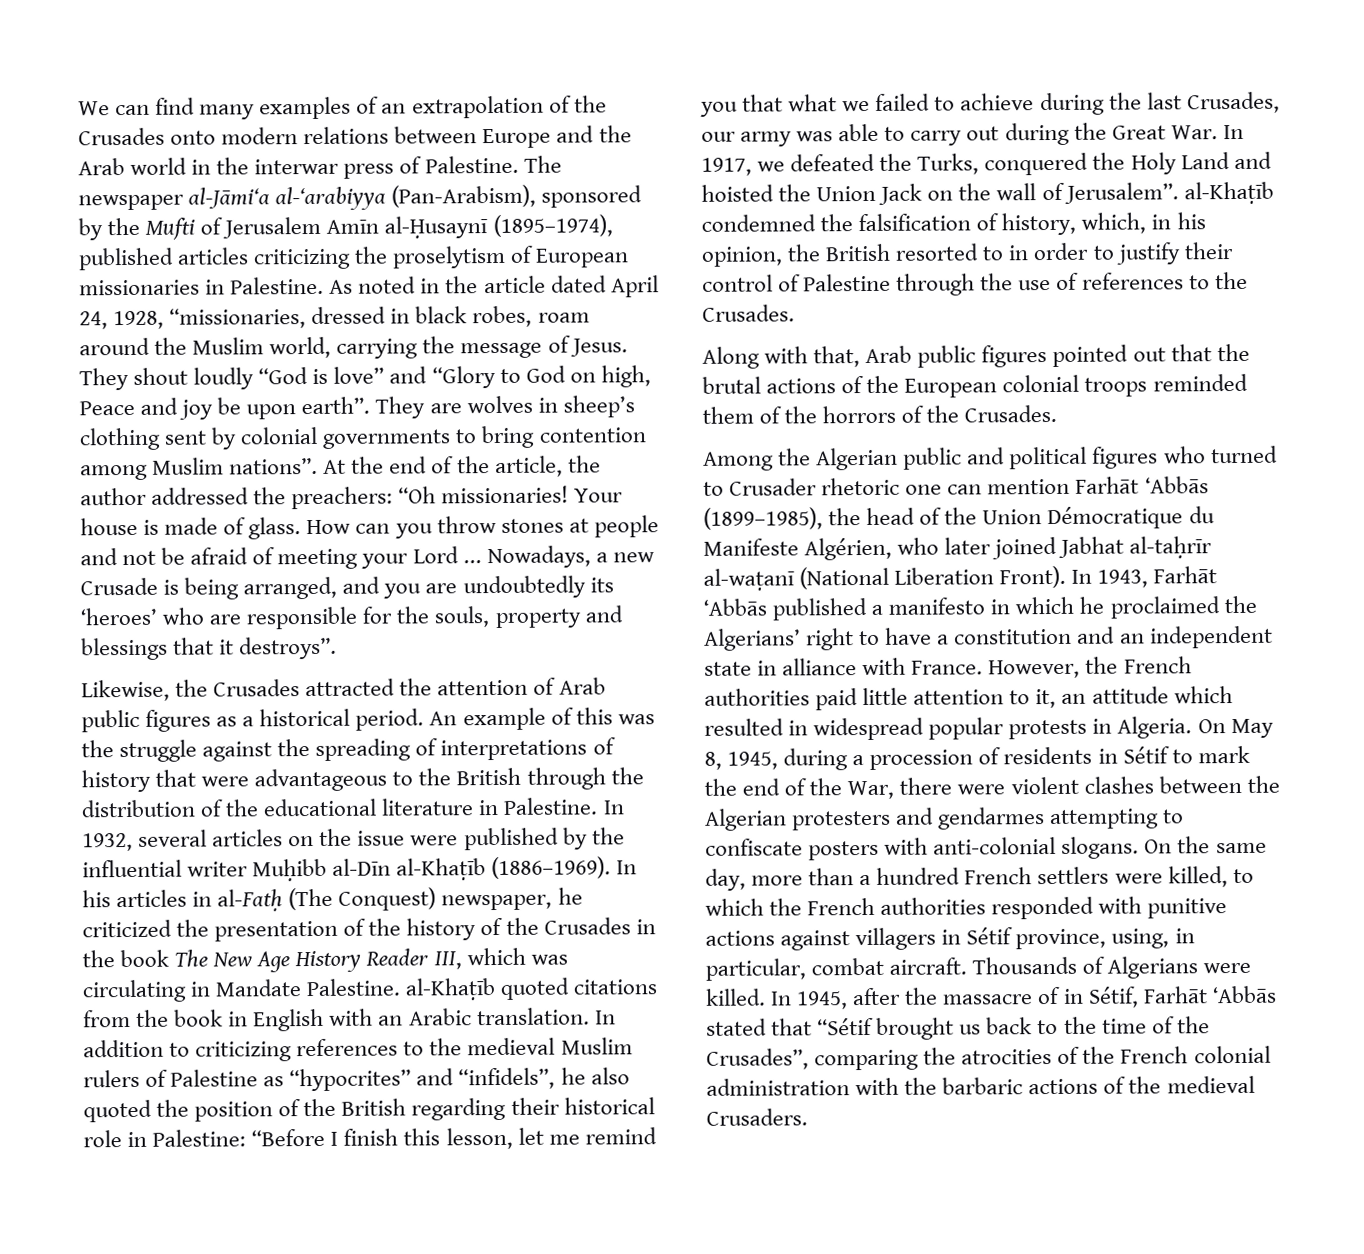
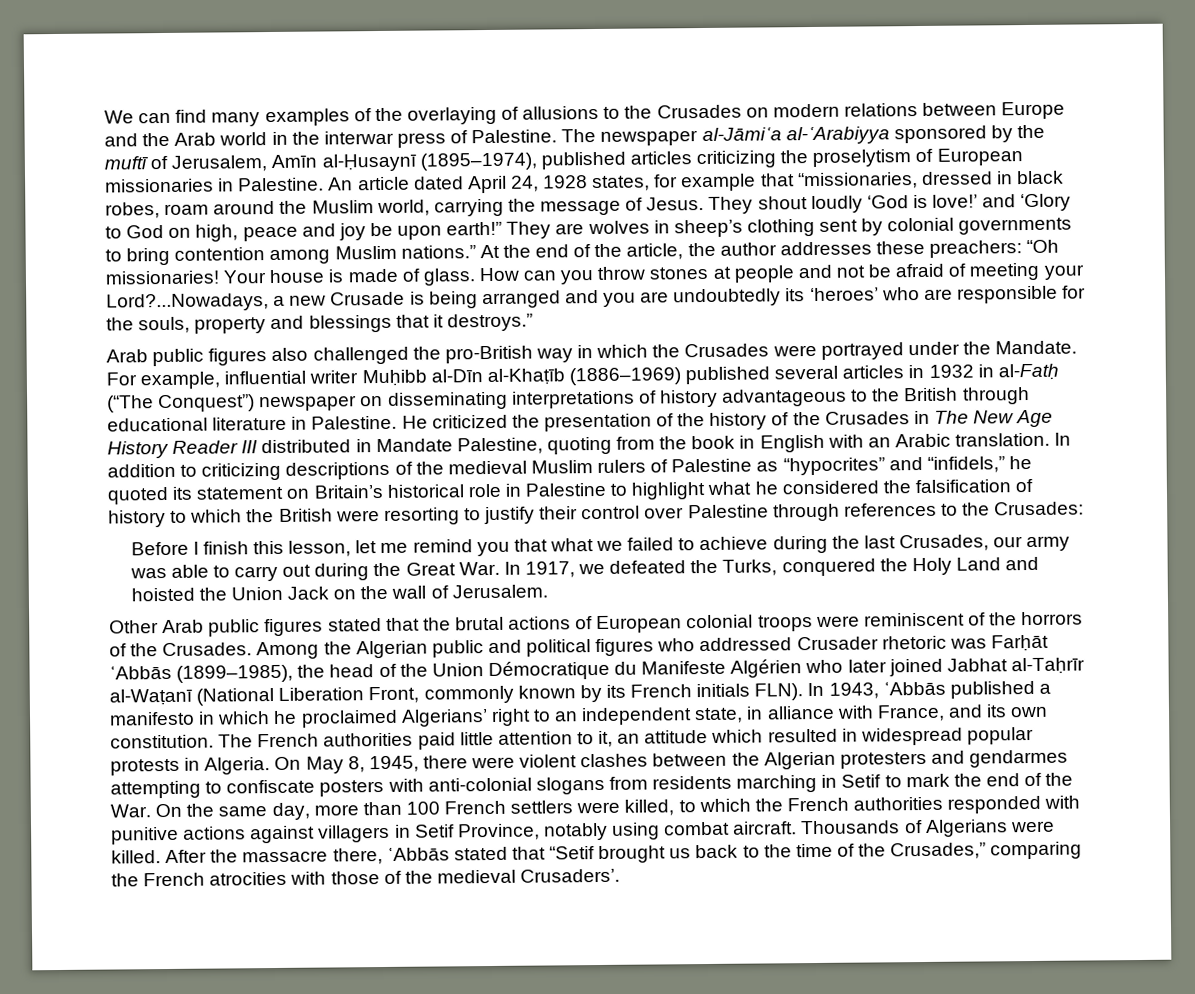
[381,95,607,119] [78,127,217,146] an extrapolation of the Crusades onto -> [374,104,769,125] the overlaying of allusions to the Crusades on
[188,184,643,211] [78,216,322,241] al-Jāmi‘a al-‘arabiyya (Pan-Arabism), sponsored by the Mufti of Jerusalem -> [701,124,1046,145] [104,155,268,172] al-Jāmiʿa al-ʿArabiyya sponsored by the muftī of Jerusalem,
[329,275,659,298] [79,310,165,330] As noted in the article dated April 24, 1928, -> [328,173,795,194] An article dated April 24, 1928 states, for example that
[258,366,496,389] “God is love” and “Glory -> [866,193,1072,212] ‘God is love!’ and ‘Glory
[79,400,135,416] Peace -> [242,226,298,242] peace
[301,396,371,415] earth”. -> [446,221,503,236] earth!”
[229,457,319,475] nations”. -> [400,245,476,259] nations.”
[151,487,287,505] addressed the -> [779,240,925,256] addresses these
[412,545,591,569] Lord ... Nowadays, -> [106,293,269,312] Lord?...Nowadays,
[243,576,338,600] arranged, -> [481,290,561,309] arranged
[239,636,338,660] [81,677,606,702] [81,707,655,733] [81,738,439,763] destroys”. // Likewise, the Crusades attracted the attention of Arab public figures as a historical period. An example of this was the struggle against the spreading of -> [446,313,533,332] [106,340,1078,367] [106,363,1059,390] [107,391,508,413] destroys.” // Arab public figures also challenged the pro-British way in which the Crusades were portrayed under the Mandate. For example, influential writer Muḥibb al-Dīn al-Khaṭīb (1886–1969) published several articles in 1932 in al-Fatḥ (“The Conquest”) newspaper on disseminating
[155,769,250,787] that were -> (718, 398) none
[610,767,644,785] [81,797,625,818] [82,827,625,852] [82,856,638,882] [82,887,583,912] the distribution of the educational literature in Palestine. In 1932, several articles on the issue were published by the influential writer Muḥibb al-Dīn al-Khaṭīb (1886–1969). In his articles in al-Fatḥ (The Conquest) newspaper, he -> [107,415,428,432] educational literature in Palestine. He
[82,949,170,968] the book -> (930, 417) none
[433,947,568,970] [82,977,658,1003] III, which was circulating in Mandate Palestine. al-Khaṭīb quoted citations -> [241,436,612,455] III distributed in Mandate Palestine, quoting
[296,1038,425,1057] references to -> [285,461,413,480] descriptions of
[458,1067,630,1090] [83,1097,655,1123] [83,1128,326,1148] “infidels”, he also quoted the position of the British regarding their historical role in Palestine: “Before -> [926,455,1032,473] [107,478,1034,505] [108,501,1085,528] [130,541,189,556] “infidels,” he quoted its statement on Britain’s historical role in Palestine to highlight what he considered the falsification of history to which the British were resorting to justify their control over Palestine through references to the Crusades: // Before
[1063,181,1274,205] [701,212,1206,236] [701,242,1234,267] [702,271,1248,296] [702,304,795,322] [702,344,1166,369] Jerusalem”. al-Khaṭīb condemned the falsification of history, which, in his opinion, the British resorted to in order to justify their control of Palestine through the use of references to the Crusades. // Along with that, Arab public figures pointed out -> [451,584,548,599] [109,618,382,637] Jerusalem. // Other Arab public figures stated
[866,375,900,393] the -> (594, 623) none
[1152,373,1248,392] [702,406,754,424] reminded them -> [815,612,965,627] were reminiscent
(1058, 413) // -> (253, 649) none
[1210,445,1278,464] [703,476,1209,496] turned to Crusader rhetoric one can mention Farhāt ‘Abbās -> [699,634,1049,652] [109,664,172,680] addressed Crusader rhetoric was Farḥāt ʿAbbās
[804,537,893,561] Algérien, -> [730,659,803,678] Algérien
[1129,536,1213,559] [703,565,1218,591] [703,598,767,616] al-taḥrīr al-waṭanī (National Liberation Front). In 1943, Farhāt ‘Abbās -> [1010,657,1085,675] [109,680,946,706] al-Taḥrīr al-Waṭanī (National Liberation Front, commonly known by its French initials FLN). In 1943, ʿAbbās
[1223,595,1257,614] the -> (398, 718) none
[885,626,1116,645] have a constitution and -> (551, 715) none
[704,661,752,676] state -> [694,707,744,724] state,
[911,656,1119,679] France. However, the -> [876,704,1049,722] [110,734,254,749] France, and its own constitution. The
[783,745,1250,771] [704,778,895,800] during a procession of residents in Sétif to mark the end of the War, -> (419, 764) none
[1061,836,1140,859] slogans. -> [535,772,1074,795] [110,804,151,818] slogans from residents marching in Setif to mark the end of the War.
[859,867,961,886] a hundred -> [405,801,440,815] 100
[966,927,1195,950] [705,958,806,981] Sétif province, using, in particular, -> [414,822,661,841] Setif Province, notably using
[770,985,1277,1010] [706,1017,875,1036] In 1945, after the massacre of in Sétif, Farhāt ‘Abbās stated that “Sétif -> [165,846,596,865] After the massacre there, ʿAbbās stated that “Setif
[706,1048,809,1070] Crusades”, -> [890,842,987,860] Crusades,”
[961,1045,1271,1065] [706,1075,1255,1096] [706,1108,808,1126] atrocities of the French colonial administration with the barbaric actions of the medieval Crusaders. -> [143,868,621,887] French atrocities with those of the medieval Crusaders’.

